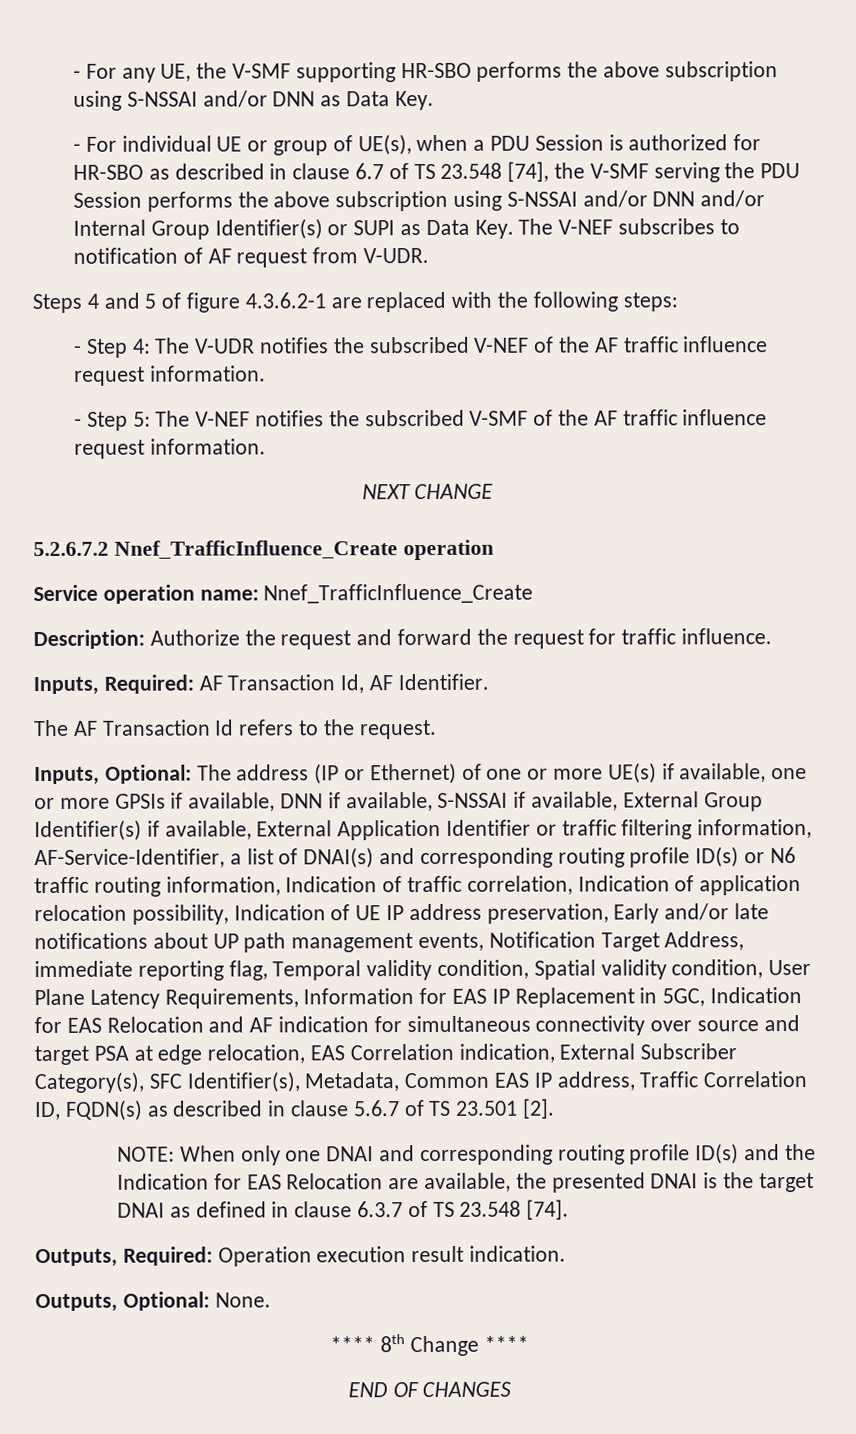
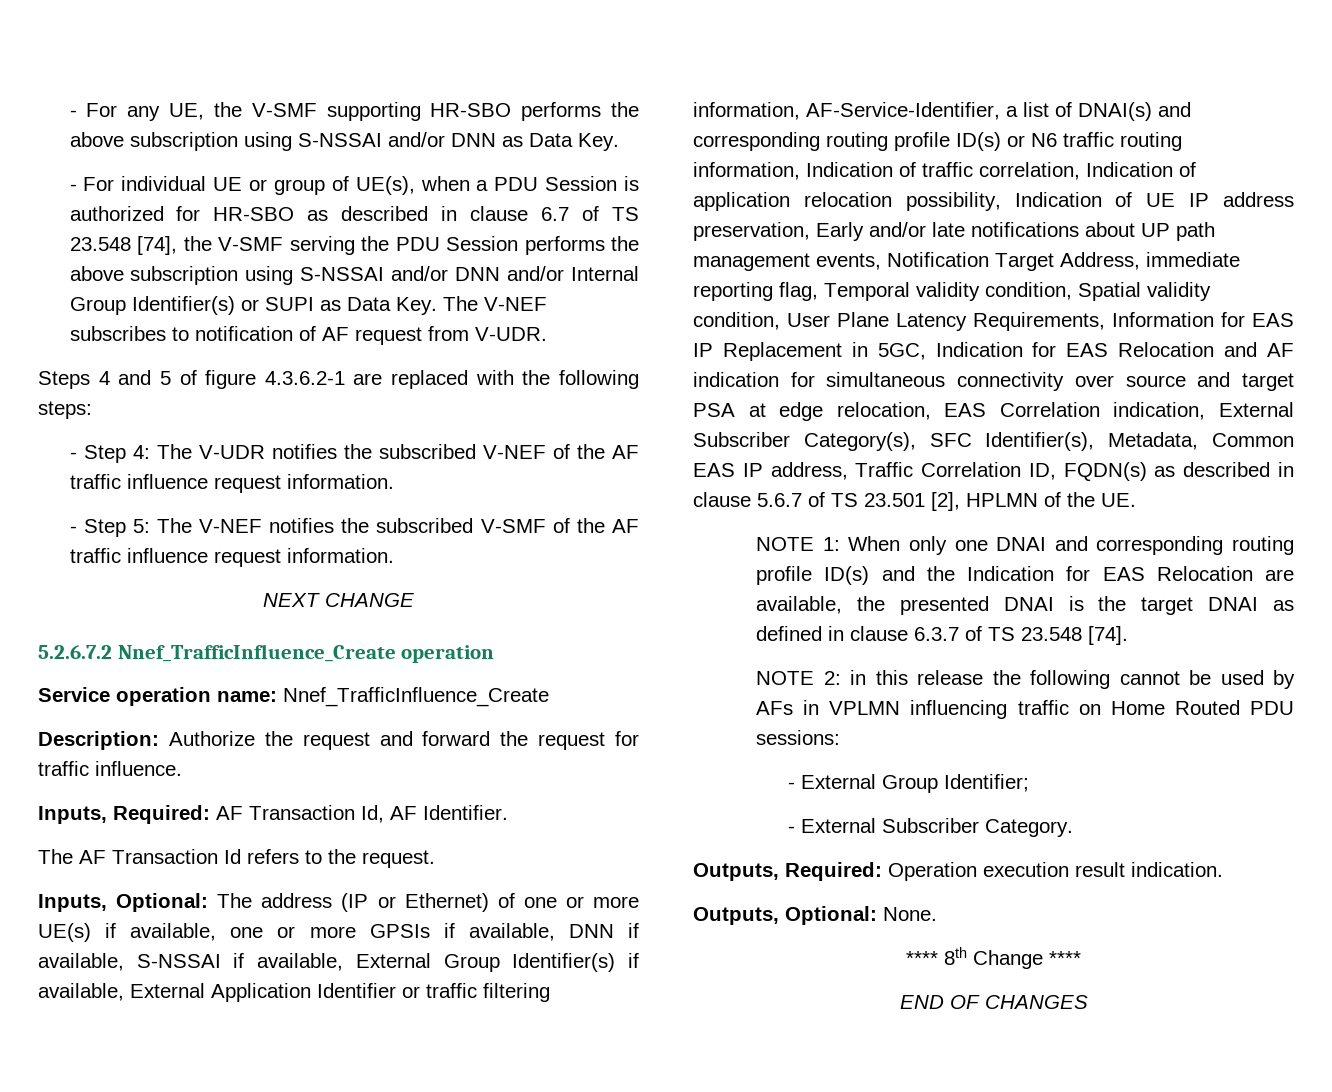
[522,1098,556,1119] [116,1146,175,1162] [2]. // NOTE: -> [931,492,1136,511] [756,537,840,551] [2], HPLMN of the UE. // NOTE 1:
(570, 1209) none -> [756,670,1295,689] [756,700,1294,719] [756,730,841,745] [787,774,1029,793] [787,818,1073,837] // NOTE 2: in this release the following cannot be used by AFs in VPLMN influencing traffic on Home Routed PDU sessions: // - External Group Identifier; // - External Subscriber Category.

